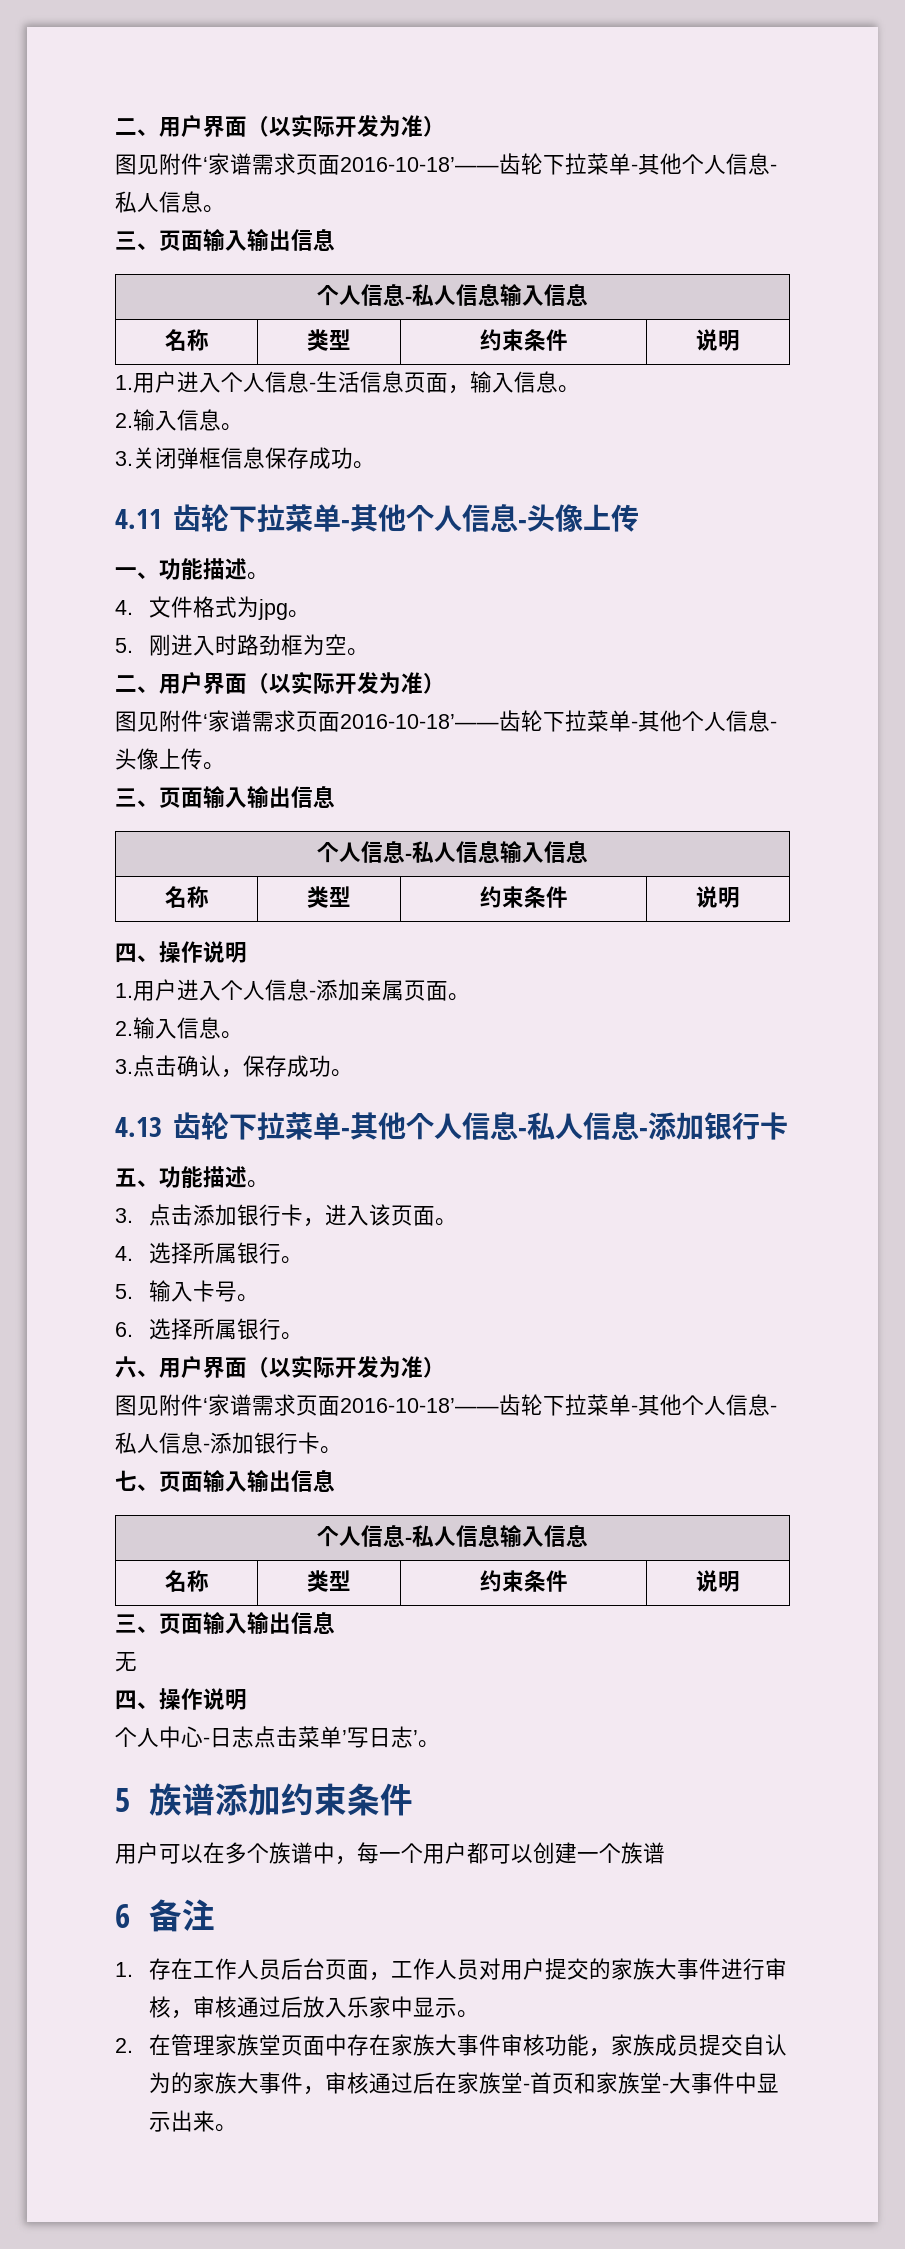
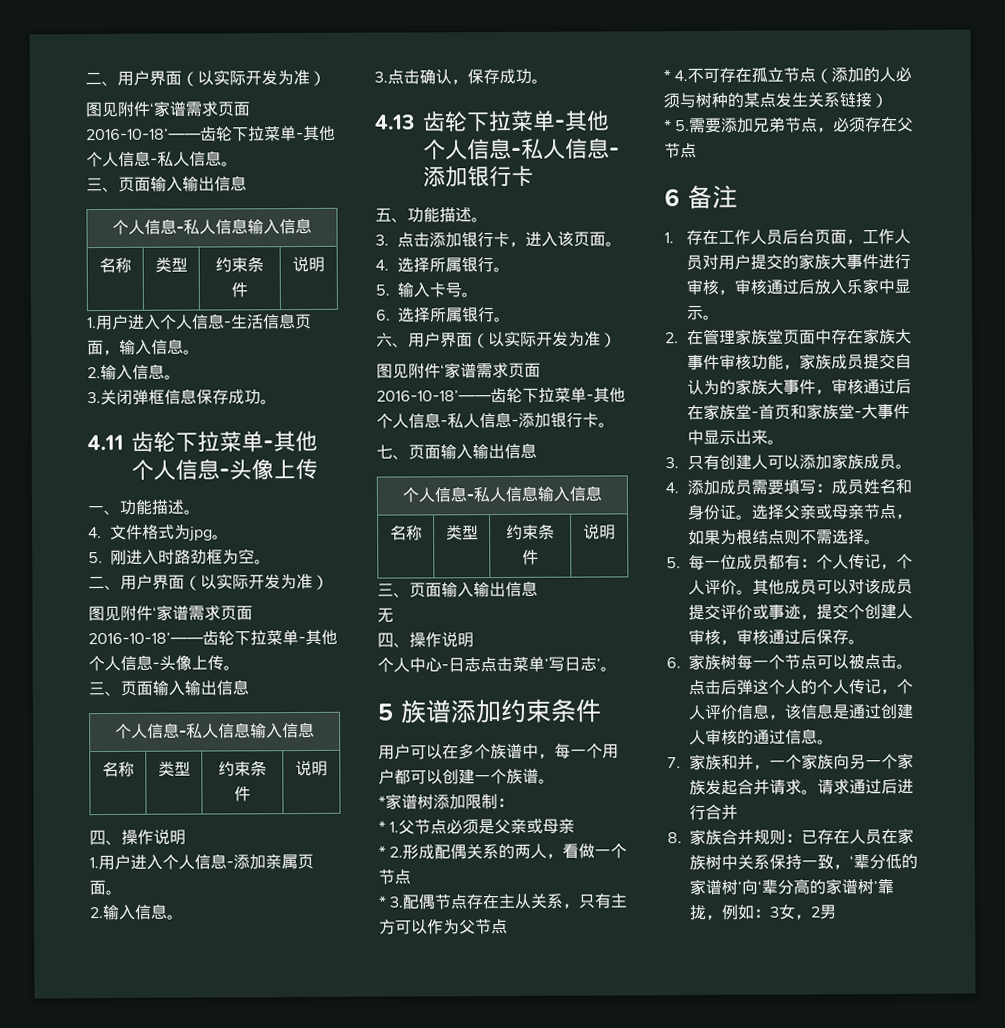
(665, 1853) none -> [538,778,555,784] [378,793,514,810] [378,818,576,835] [378,843,628,860] [378,869,411,885] [378,893,628,910] [379,918,508,935] [663,66,913,84] [663,92,888,109] [664,116,915,134] [664,143,697,159] 。 // *家谱树添加限制： // * 1.父节点必须是父亲或母亲 // * 2.形成配偶关系的两人，看做一个节点 // * 3.配偶节点存在主从关系，只有主方可以作为父节点 // * 4.不可存在孤立节点（添加的人必须与树种的某点发生关系链接） // * 5.需要添加兄弟节点，必须存在父节点
(237, 2128) none -> [665,453,913,471] [665,478,913,496] [687,503,914,521] [688,529,882,546] [666,553,914,571] [688,578,914,596] [688,603,914,621] [688,628,866,646] [666,653,914,671] [688,678,914,696] [688,703,915,721] [689,728,835,746] [667,752,915,771] [689,778,915,796] [689,803,739,821] [667,827,915,846] [689,853,919,871] [689,878,895,896] [689,904,838,921] // 3.只有创建人可以添加家族成员。 // 4.添加成员需要填写：成员姓名和身份证。选择父亲或母亲节点，如果为根结点则不需选择。 // 5.每一位成员都有：个人传记，个人评价。其他成员可以对该成员提交评价或事迹，提交个创建人审核，审核通过后保存。 // 6.家族树每一个节点可以被点击。点击后弹这个人的个人传记，个人评价信息，该信息是通过创建人审核的通过信息。 // 7.家族和并，一个家族向另一个家族发起合并请求。请求通过后进行合并 // 8.家族合并规则：已存在人员在家族树中关系保持一致，‘辈分低的家谱树’向‘辈分高的家谱树’靠拢，例如：3女，2男

